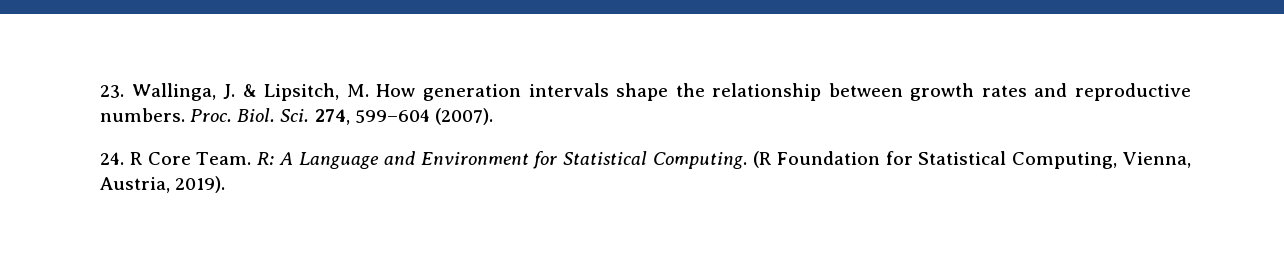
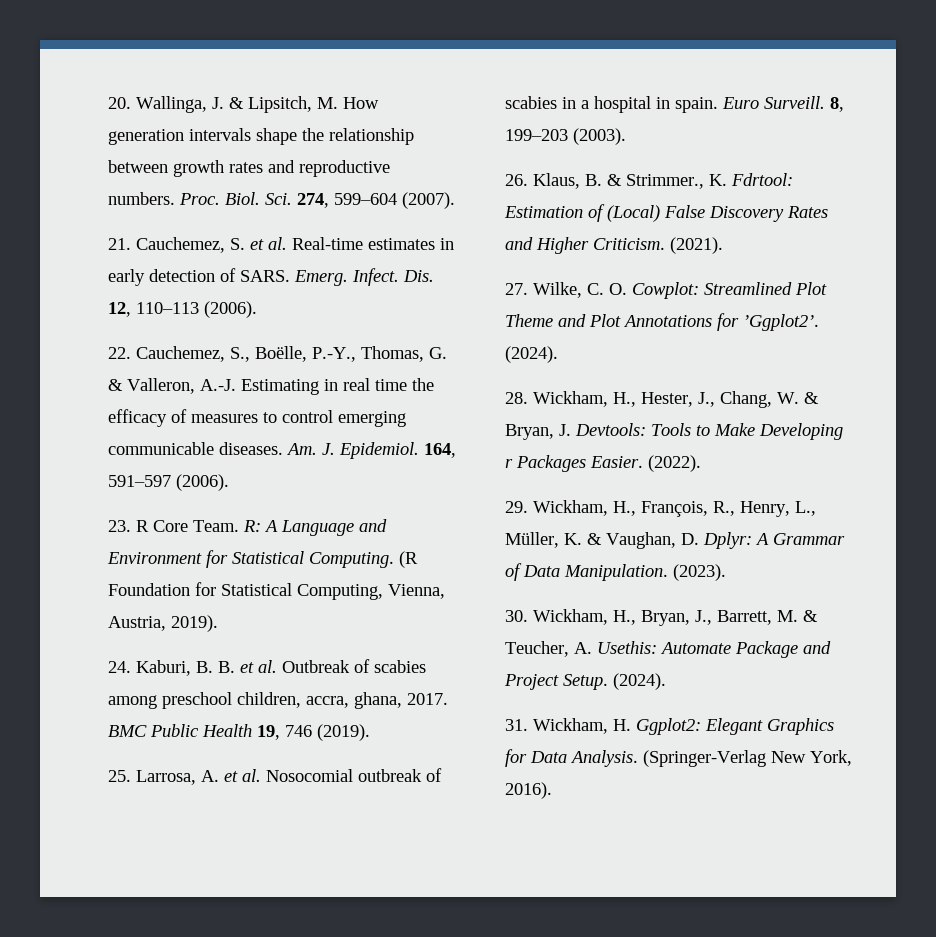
[100,85,124,98] 23. -> [108,97,131,109] 20.
[100,152,124,165] 24. -> [108,237,454,253] [108,268,434,286] [108,301,257,318] [108,346,447,362] [108,378,434,395] [108,409,406,427] [108,442,456,459] [108,474,229,491] [108,520,131,532] 21. Cauchemez, S. et al. Real-time estimates in early detection of SARS. Emerg. Infect. Dis. 12, 110–113 (2006). // 22. Cauchemez, S., Boëlle, P.-Y., Thomas, G. & Valleron, A.-J. Estimating in real time the efficacy of measures to control emerging communicable diseases. Am. J. Epidemiol. 164, 591–597 (2006). // 23.
(226, 184) none -> [108,659,426,676] [108,692,448,709] [108,724,370,741] [108,768,442,785] [505,96,844,113] [505,128,626,145] [505,173,793,189] [504,204,828,222] [505,237,723,254] [505,282,827,299] [505,313,819,331] [505,346,558,363] [505,391,819,408] [505,423,843,440] [505,455,701,472] [505,500,816,517] [505,532,845,549] [505,563,726,581] [505,609,818,626] [505,641,831,658] [504,673,666,690] [505,718,834,735] [505,749,852,767] [505,782,552,799] // 24. Kaburi, B. B. et al. Outbreak of scabies among preschool children, accra, ghana, 2017. BMC Public Health 19, 746 (2019). // 25. Larrosa, A. et al. Nosocomial outbreak of scabies in a hospital in spain. Euro Surveill. 8, 199–203 (2003). // 26. Klaus, B. & Strimmer., K. Fdrtool: Estimation of (Local) False Discovery Rates and Higher Criticism. (2021). // 27. Wilke, C. O. Cowplot: Streamlined Plot Theme and Plot Annotations for ’Ggplot2’. (2024). // 28. Wickham, H., Hester, J., Chang, W. & Bryan, J. Devtools: Tools to Make Developing r Packages Easier. (2022). // 29. Wickham, H., François, R., Henry, L., Müller, K. & Vaughan, D. Dplyr: A Grammar of Data Manipulation. (2023). // 30. Wickham, H., Bryan, J., Barrett, M. & Teucher, A. Usethis: Automate Package and Project Setup. (2024). // 31. Wickham, H. Ggplot2: Elegant Graphics for Data Analysis. (Springer-Verlag New York, 2016).

